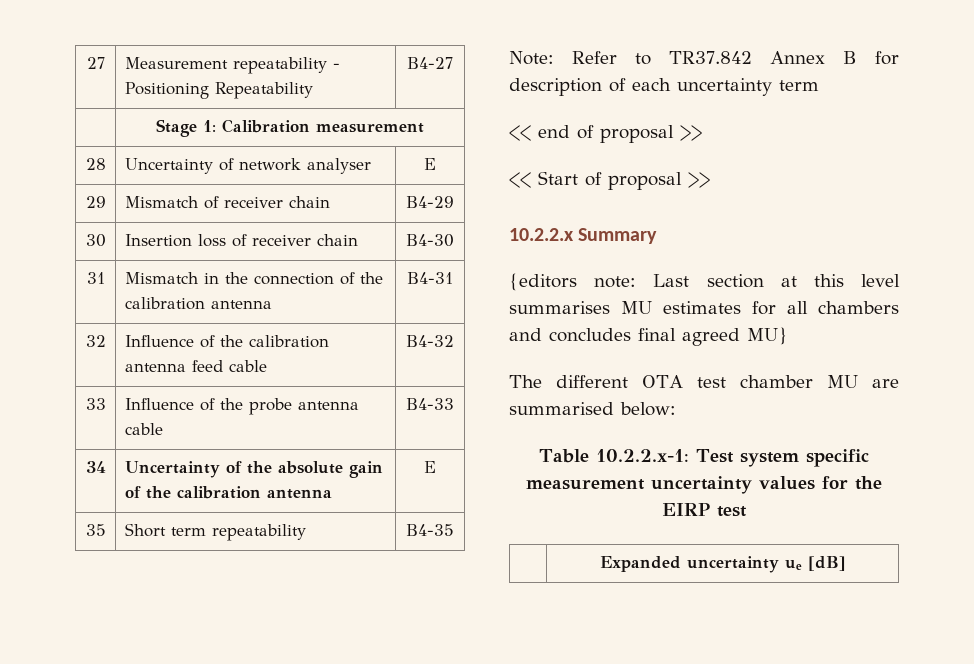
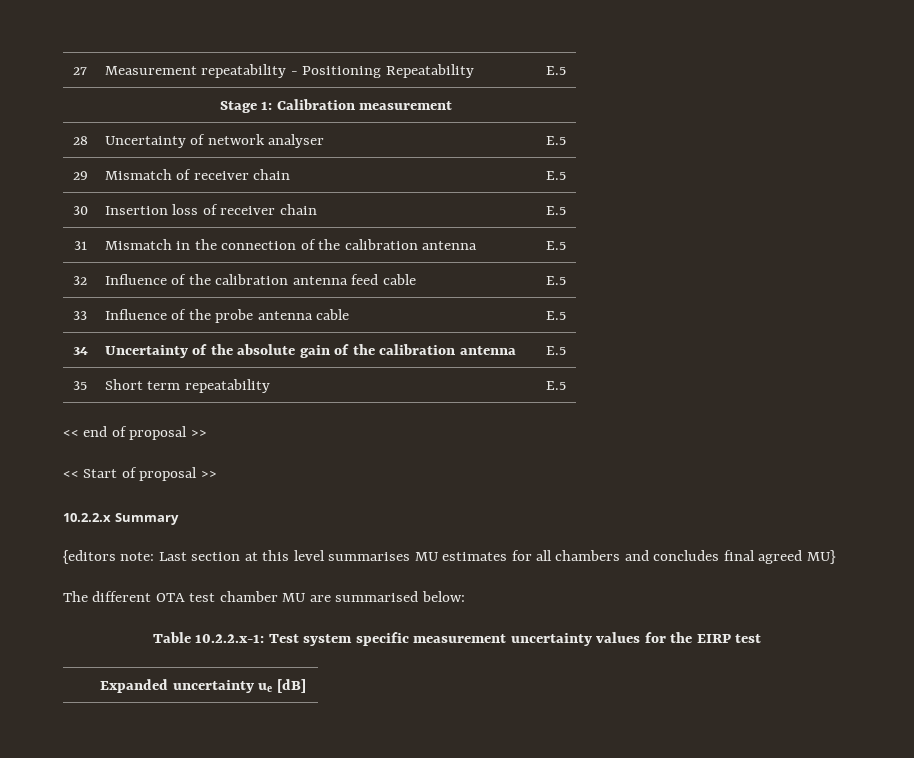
[407,57,453,69] B4-27 -> [546,66,566,75] E.5
[424,158,436,170] E -> [546,136,566,145] E.5
[406,196,454,208] B4-29 -> [546,171,566,180] E.5
[406,234,454,247] B4-30 -> [546,206,566,215] E.5
[407,272,453,284] B4-31 -> [546,241,566,250] E.5
[406,335,454,347] B4-32 -> [546,276,566,285] E.5
[406,398,454,410] B4-33 -> [546,311,566,320] E.5
[424,461,436,473] E -> [546,346,566,355] E.5
[406,524,454,536] [509,51,899,65] [509,78,819,96] B4-35 // Note: Refer to TR37.842 Annex B for description of each uncertainty term -> [546,381,566,390] E.5

